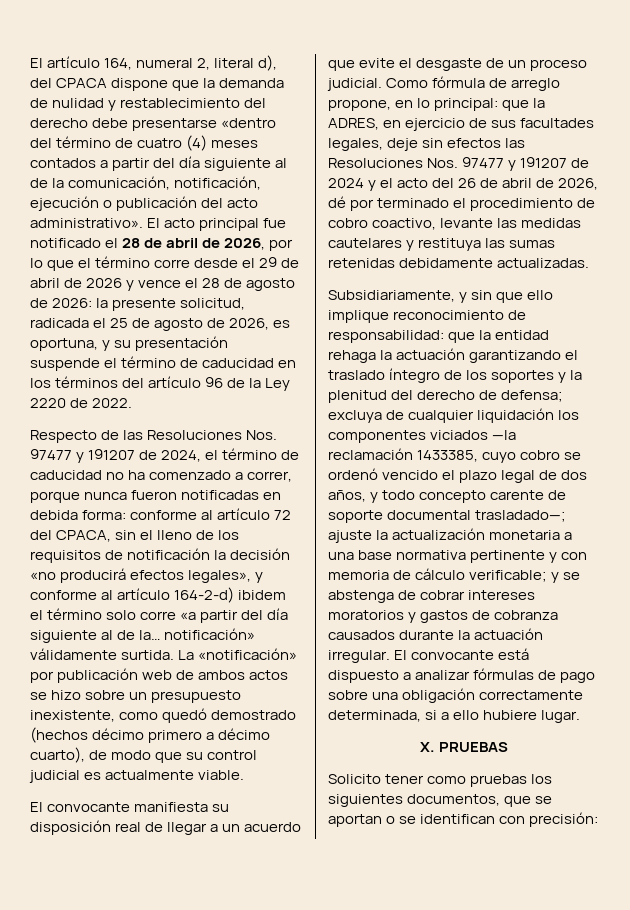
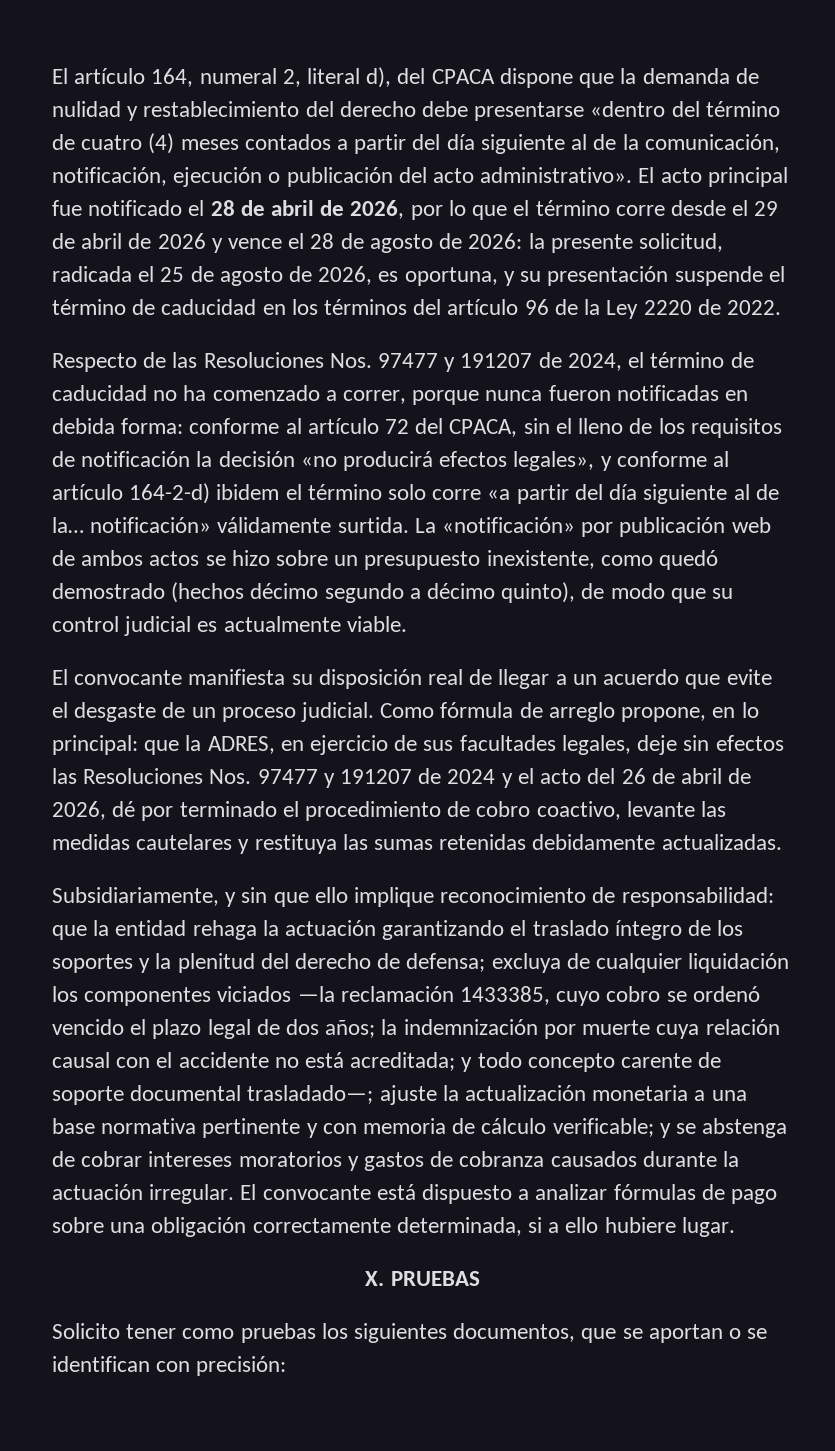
[148,730,203,743] primero -> [324,583,404,603] segundo
[30,747,85,763] cuarto), -> [501,582,576,603] quinto),
[328,490,366,502] años, -> [325,1019,780,1039] [52,1052,456,1071] años; la indemnización por muerte cuya relación causal con el accidente no está acreditada;

